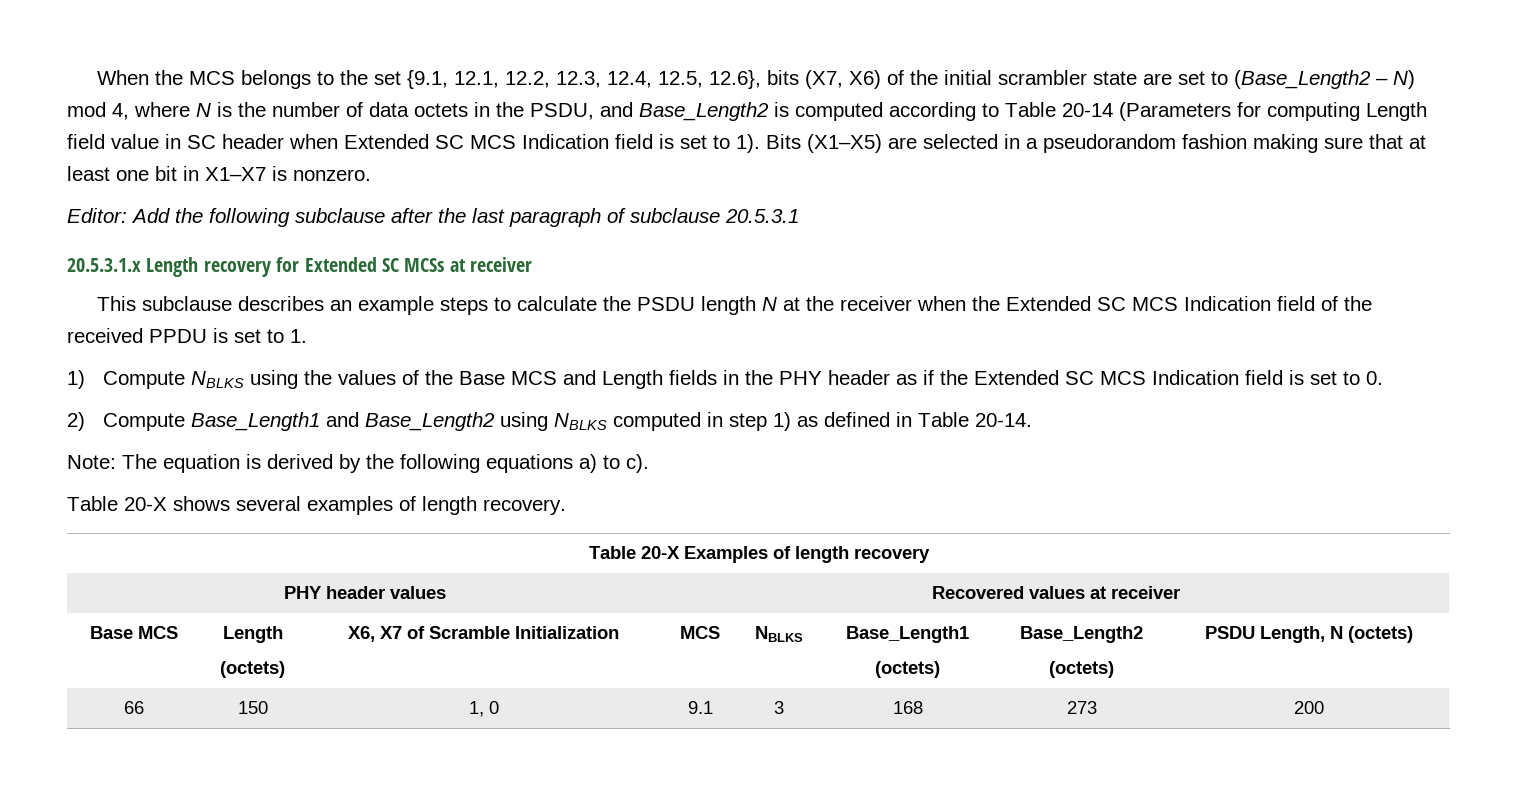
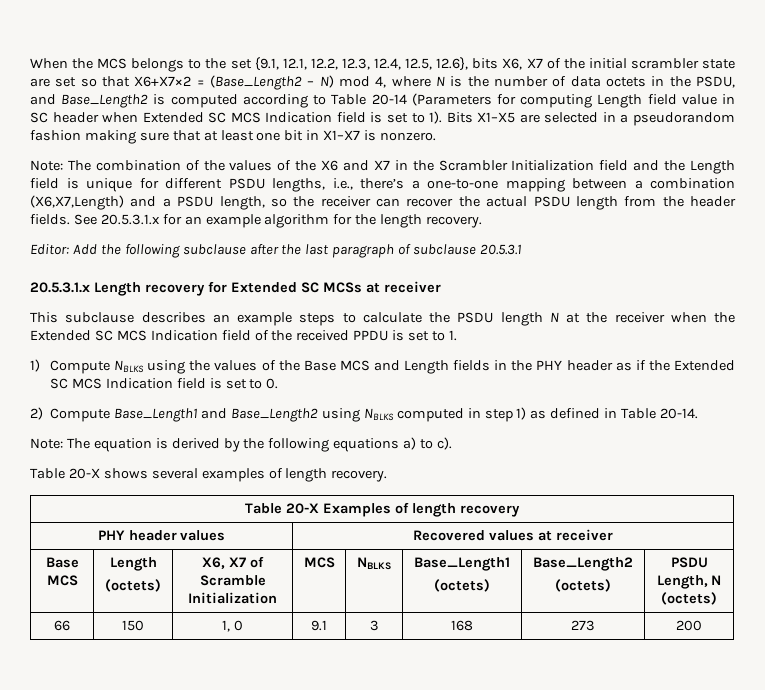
[804,70,881,89] (X7, X6) -> [502,58,543,70] X6, X7
[1210,71,1228,85] to -> [80,76,205,87] so that X6+X7×2 =
[807,134,882,153] (X1–X5) -> [477,112,516,123] X1–X5
(371, 175) none -> [30,160,736,174] [30,178,735,192] [30,195,736,210] [30,214,483,228] // Note: The combination of the values of the X6 and X7 in the Scrambler Initialization field and the Length field is unique for different PSDU lengths, i.e., there’s a one-to-one mapping between a combination (X6,X7,Length) and a PSDU length, so the receiver can recover the actual PSDU length from the header fields. See 20.5.3.1.x for an example algorithm for the length recovery.

